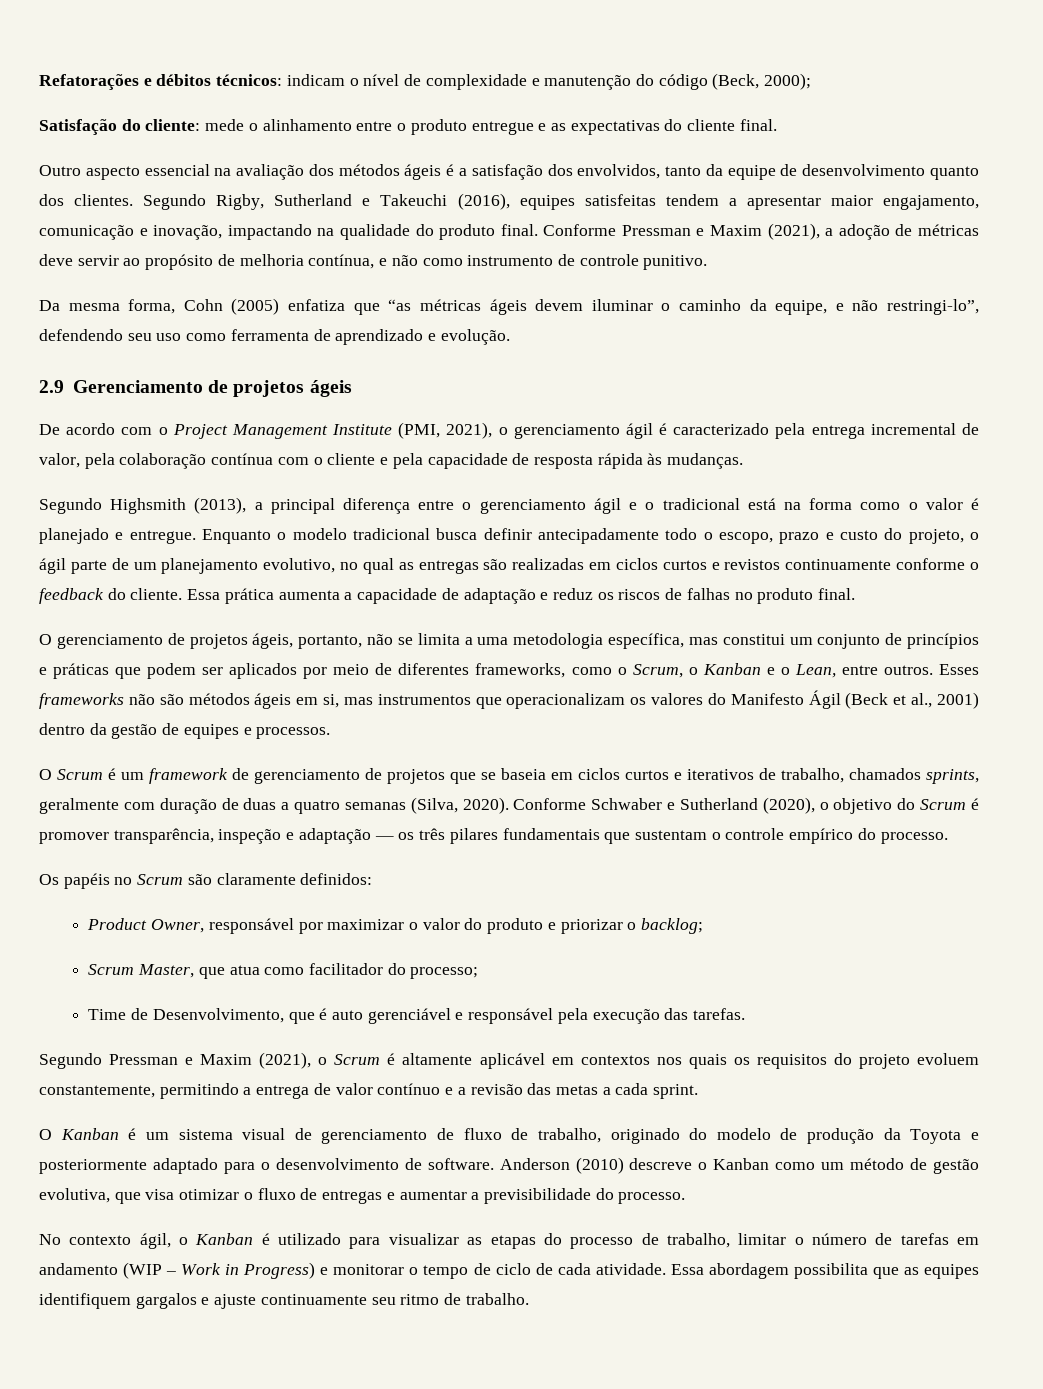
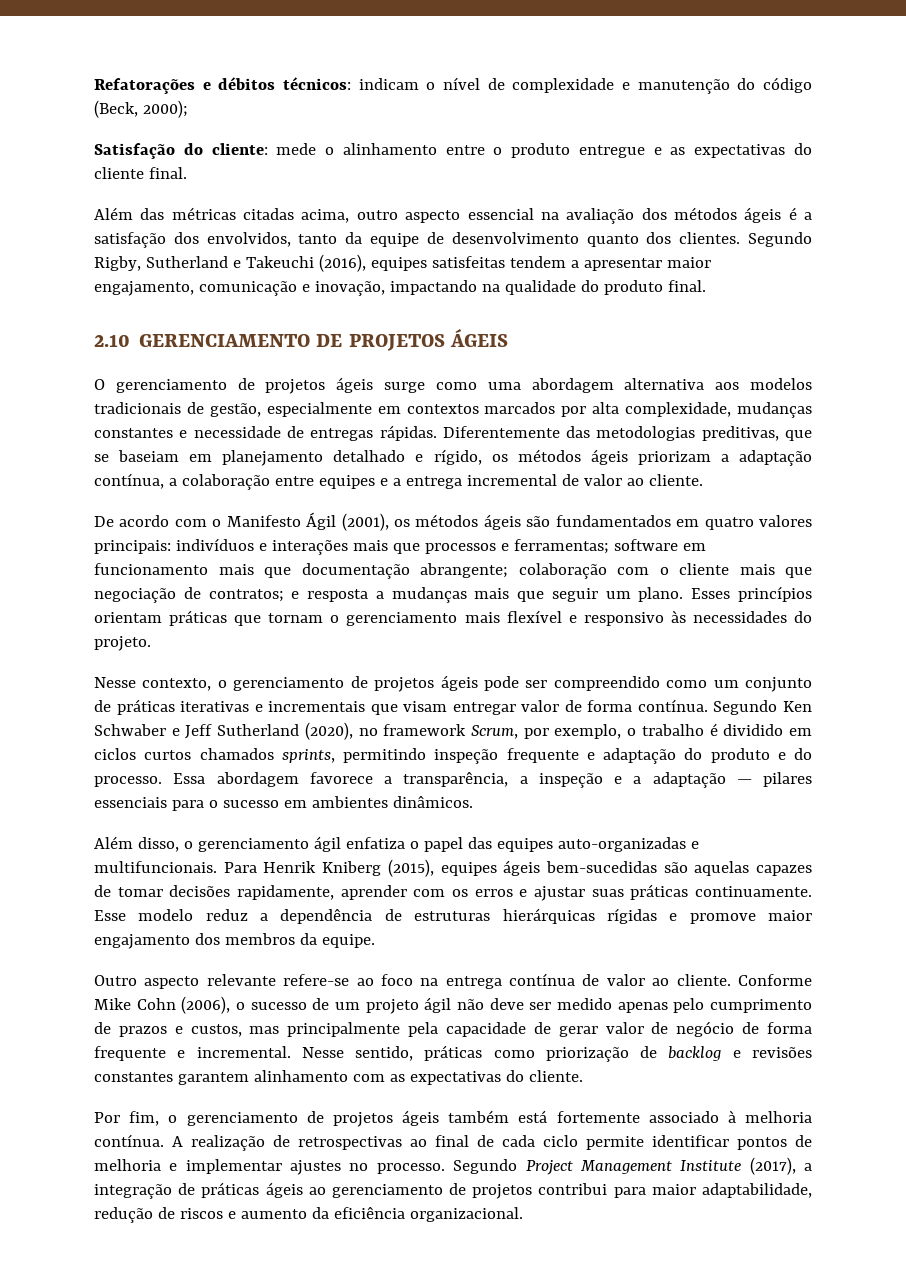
[39,165,81,176] Outro -> [94,207,398,223] Além das métricas citadas acima, outro
[543,223,980,240] [39,254,708,270] [39,298,979,315] [39,329,510,345] [39,380,352,397] [39,422,979,439] [39,453,744,469] [39,497,980,514] [39,528,980,544] [39,558,980,574] [39,588,856,604] [39,633,980,649] [39,663,979,679] [39,690,980,709] [39,723,331,739] [39,768,979,784] [39,797,980,814] [39,828,948,844] [39,873,373,889] [87,918,704,934] [88,963,479,979] [88,1008,746,1024] [39,1052,979,1069] [39,1083,699,1099] [39,1128,980,1144] [39,1157,979,1174] [39,1188,686,1204] [39,1233,980,1249] [39,1262,979,1279] [39,1293,529,1309] Conforme Pressman e Maxim (2021), a adoção de métricas deve servir ao propósito de melhoria contínua, e não como instrumento de controle punitivo. // Da mesma forma, Cohn (2005) enfatiza que “as métricas ágeis devem iluminar o caminho da equipe, e não restringi-lo”, defendendo seu uso como ferramenta de aprendizado e evolução. // 2.9 Gerenciamento de projetos ágeis // De acordo com o Project Management Institute (PMI, 2021), o gerenciamento ágil é caracterizado pela entrega incremental de valor, pela colaboração contínua com o cliente e pela capacidade de resposta rápida às mudanças. // Segundo Highsmith (2013), a principal diferença entre o gerenciamento ágil e o tradicional está na forma como o valor é planejado e entregue. Enquanto o modelo tradicional busca definir antecipadamente todo o escopo, prazo e custo do projeto, o ágil parte de um planejamento evolutivo, no qual as entregas são realizadas em ciclos curtos e revistos continuamente conforme o feedback do cliente. Essa prática aumenta a capacidade de adaptação e reduz os riscos de falhas no produto final. // O gerenciamento de projetos ágeis, portanto, não se limita a uma metodologia específica, mas constitui um conjunto de princípios e práticas que podem ser aplicados por meio de diferentes frameworks, como o Scrum, o Kanban e o Lean, entre outros. Esses frameworks não são métodos ágeis em si, mas instrumentos que operacionalizam os valores do Manifesto Ágil (Beck et al., 2001) dentro da gestão de equipes e processos. // O Scrum é um framework de gerenciamento de projetos que se baseia em ciclos curtos e iterativos de trabalho, chamados sprints, geralmente com duração de duas a quatro semanas (Silva, 2020). Conforme Schwaber e Sutherland (2020), o objetivo do Scrum é promover transparência, inspeção e adaptação — os três pilares fundamentais que sustentam o controle empírico do processo. // Os papéis no Scrum são claramente definidos: // Product Owner, responsável por maximizar o valor do produto e priorizar o backlog; // Scrum Master, que atua como facilitador do processo; // Time de Desenvolvimento, que é auto gerenciável e responsável pela execução das tarefas. // Segundo Pressman e Maxim (2021), o Scrum é altamente aplicável em contextos nos quais os requisitos do projeto evoluem constantemente, permitindo a entrega de valor contínuo e a revisão das metas a cada sprint. // O Kanban é um sistema visual de gerenciamento de fluxo de trabalho, originado do modelo de produção da Toyota e posteriormente adaptado para o desenvolvimento de software. Anderson (2010) descreve o Kanban como um método de gestão evolutiva, que visa otimizar o fluxo de entregas e aumentar a previsibilidade do processo. // No contexto ágil, o Kanban é utilizado para visualizar as etapas do processo de trabalho, limitar o número de tarefas em andamento (WIP – Work in Progress) e monitorar o tempo de ciclo de cada atividade. Essa abordagem possibilita que as equipes identifiquem gargalos e ajuste continuamente seu ritmo de trabalho. -> [94,329,508,351] [94,377,812,394] [94,402,812,418] [94,425,812,441] [94,449,812,466] [94,473,703,490] [94,512,813,531] [94,538,706,555] [94,563,812,579] [94,586,812,603] [94,610,812,626] [94,636,151,651] [94,675,812,692] [94,699,813,715] [94,722,812,740] [94,748,812,764] [94,772,812,788] [94,796,473,811] [94,836,699,852] [94,859,813,877] [94,884,812,901] [94,908,812,924] [94,933,375,949] [94,973,812,989] [94,996,812,1014] [94,1021,813,1037] [94,1045,812,1062] [94,1070,583,1085] [94,1110,812,1127] [94,1134,812,1151] [94,1157,813,1175] [94,1182,812,1199] [94,1207,523,1223] // 2.10 GERENCIAMENTO DE PROJETOS ÁGEIS // O gerenciamento de projetos ágeis surge como uma abordagem alternativa aos modelos tradicionais de gestão, especialmente em contextos marcados por alta complexidade, mudanças constantes e necessidade de entregas rápidas. Diferentemente das metodologias preditivas, que se baseiam em planejamento detalhado e rígido, os métodos ágeis priorizam a adaptação contínua, a colaboração entre equipes e a entrega incremental de valor ao cliente. // De acordo com o Manifesto Ágil (2001), os métodos ágeis são fundamentados em quatro valores principais: indivíduos e interações mais que processos e ferramentas; software em funcionamento mais que documentação abrangente; colaboração com o cliente mais que negociação de contratos; e resposta a mudanças mais que seguir um plano. Esses princípios orientam práticas que tornam o gerenciamento mais flexível e responsivo às necessidades do projeto. // Nesse contexto, o gerenciamento de projetos ágeis pode ser compreendido como um conjunto de práticas iterativas e incrementais que visam entregar valor de forma contínua. Segundo Ken Schwaber e Jeff Sutherland (2020), no framework Scrum, por exemplo, o trabalho é dividido em ciclos curtos chamados sprints, permitindo inspeção frequente e adaptação do produto e do processo. Essa abordagem favorece a transparência, a inspeção e a adaptação — pilares essenciais para o sucesso em ambientes dinâmicos. // Além disso, o gerenciamento ágil enfatiza o papel das equipes auto-organizadas e multifuncionais. Para Henrik Kniberg (2015), equipes ágeis bem-sucedidas são aquelas capazes de tomar decisões rapidamente, aprender com os erros e ajustar suas práticas continuamente. Esse modelo reduz a dependência de estruturas hierárquicas rígidas e promove maior engajamento dos membros da equipe. // Outro aspecto relevante refere-se ao foco na entrega contínua de valor ao cliente. Conforme Mike Cohn (2006), o sucesso de um projeto ágil não deve ser medido apenas pelo cumprimento de prazos e custos, mas principalmente pela capacidade de gerar valor de negócio de forma frequente e incremental. Nesse sentido, práticas como priorização de backlog e revisões constantes garantem alinhamento com as expectativas do cliente. // Por fim, o gerenciamento de projetos ágeis também está fortemente associado à melhoria contínua. A realização de retrospectivas ao final de cada ciclo permite identificar pontos de melhoria e implementar ajustes no processo. Segundo Project Management Institute (2017), a integração de práticas ágeis ao gerenciamento de projetos contribui para maior adaptabilidade, redução de riscos e aumento da eficiência organizacional.

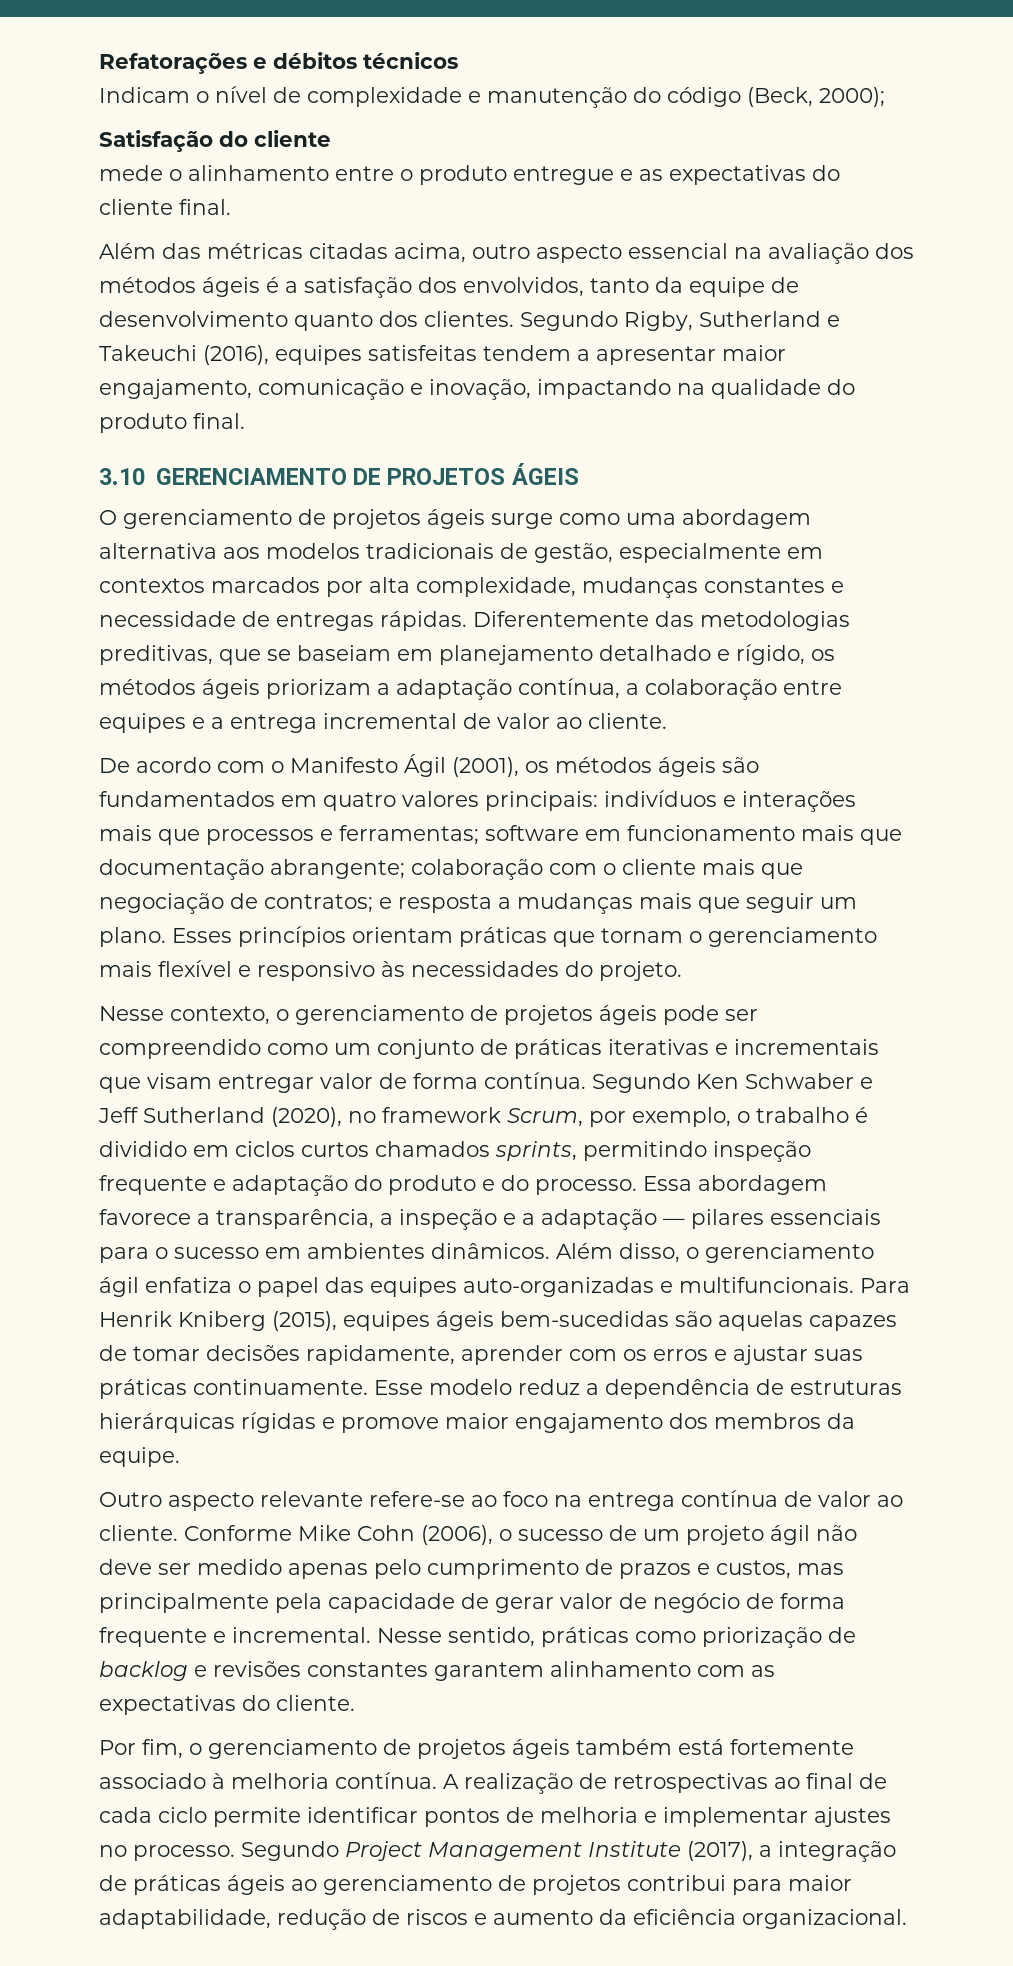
[283,77,419,90] técnicos: indicam -> [363,52,458,69] [99,87,190,103] técnicos // Indicam
[211,143,268,155] cliente: -> [254,130,331,147] cliente //
[94,334,130,347] 2.10 -> [99,468,145,485] 3.10
(473, 802) // -> (550, 1251) none

